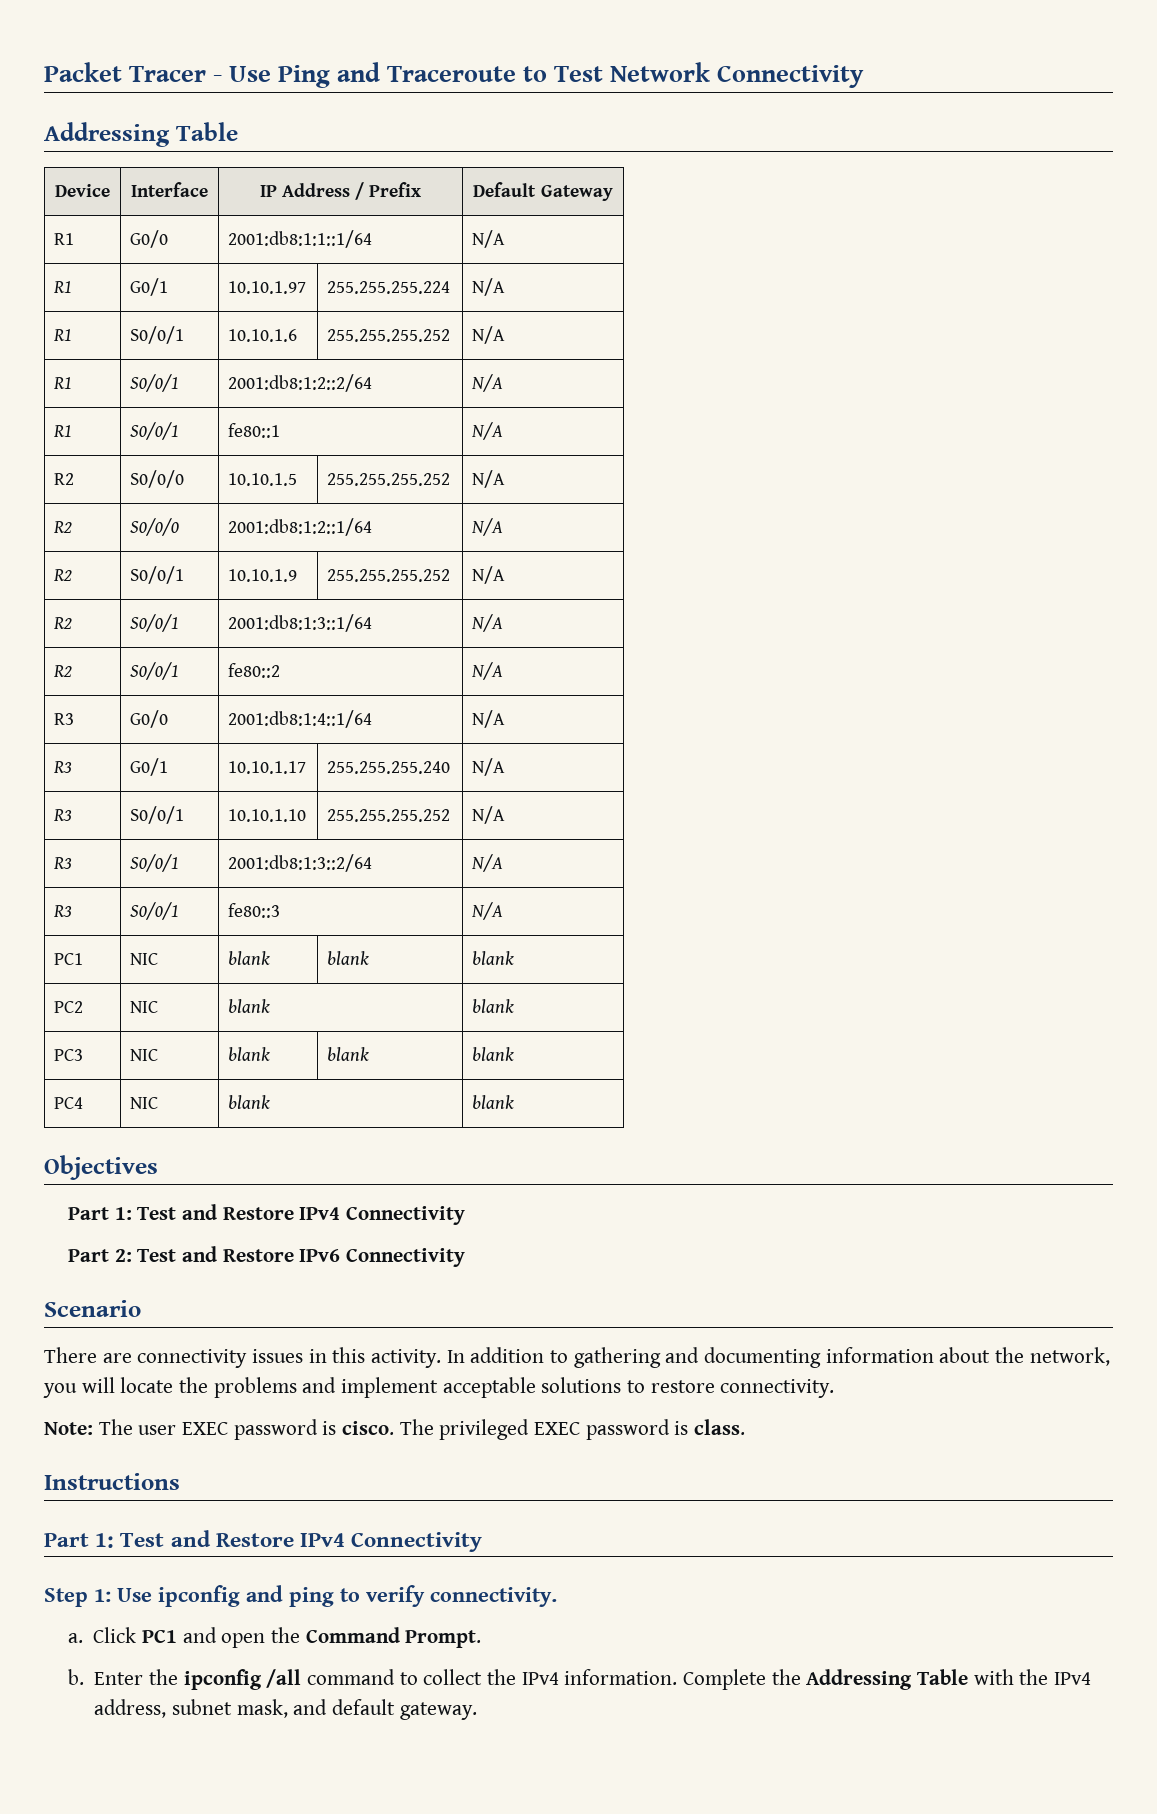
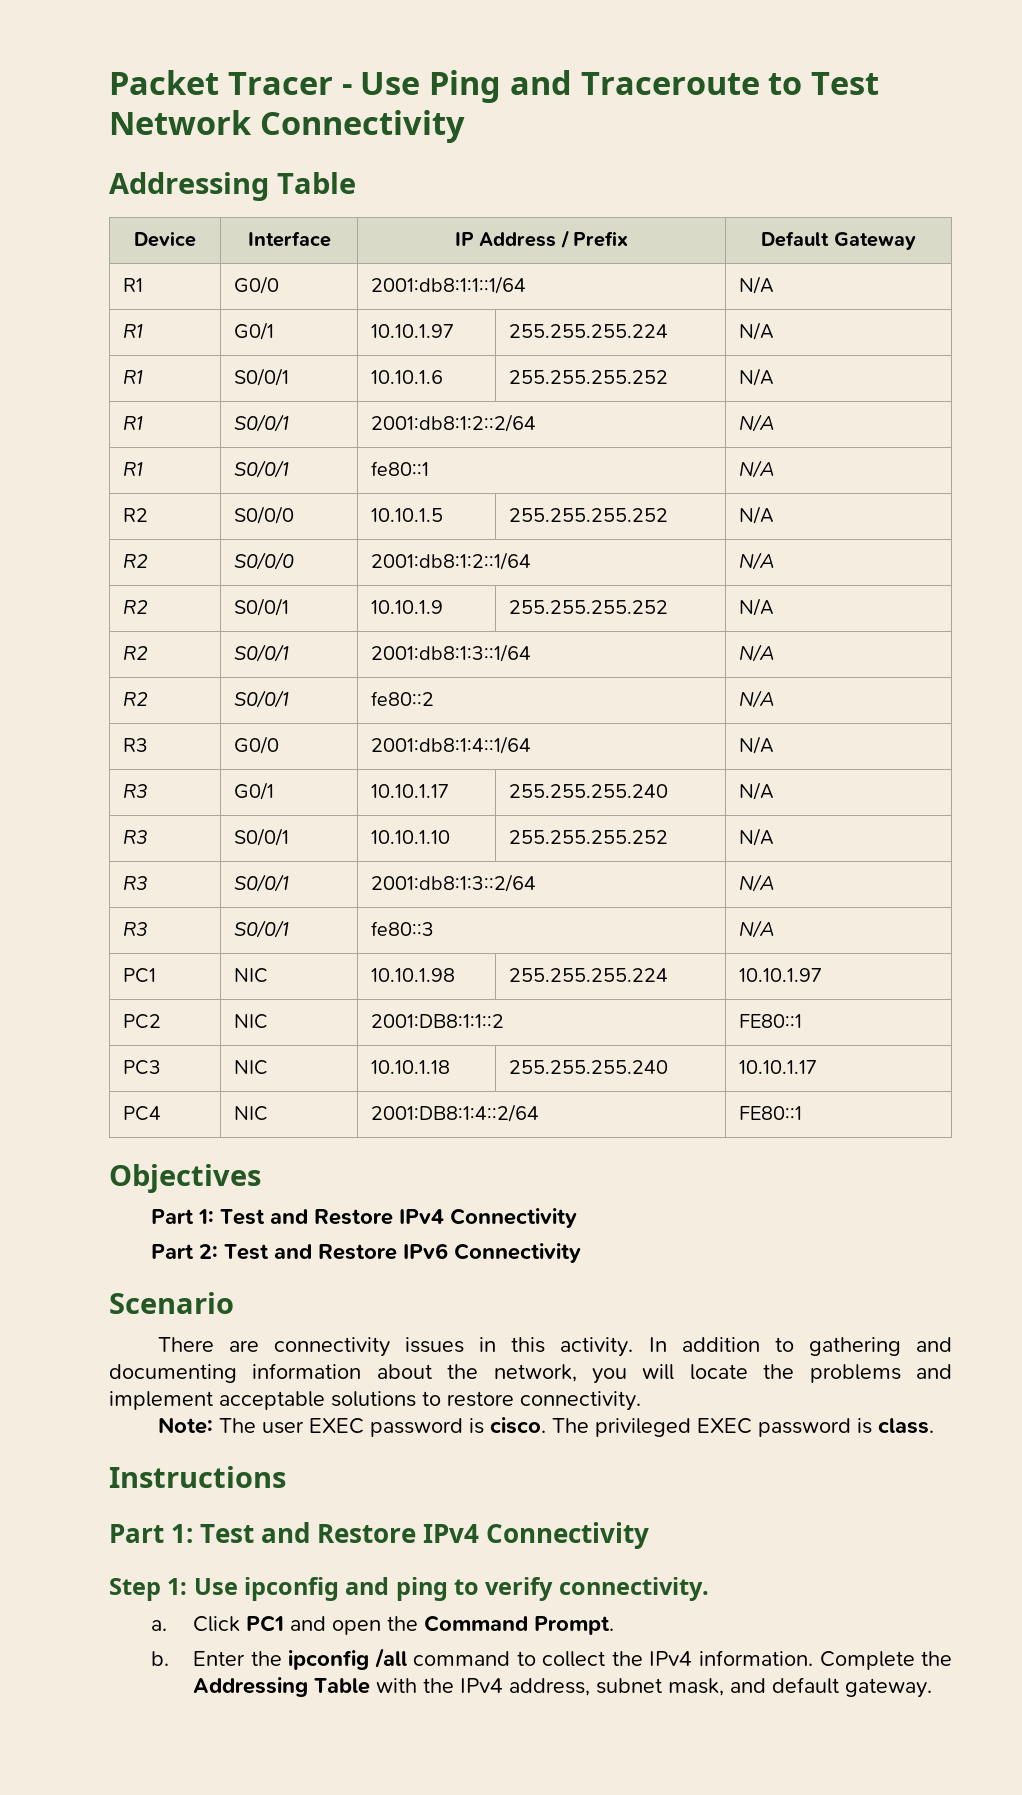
[228,951,271,965] [327,951,370,965] [472,951,515,965] blank | blank | blank -> [371,968,456,982] [509,968,669,982] [739,968,823,982] 10.10.1.98 | 255.255.255.224 | 10.10.1.97
[228,999,271,1013] [472,999,515,1013] blank | blank -> [371,1014,505,1028] [739,1014,803,1028] 2001:DB8:1:1::2 | FE80::1
[228,1047,271,1061] [327,1047,370,1061] [472,1047,515,1061] blank | blank | blank -> [371,1060,451,1074] [509,1060,669,1074] [739,1060,818,1074] 10.10.1.18 | 255.255.255.240 | 10.10.1.17
[228,1095,271,1109] [472,1095,515,1109] blank | blank -> [371,1104,540,1122] [739,1106,803,1120] 2001:DB8:1:4::2/64 | FE80::1

